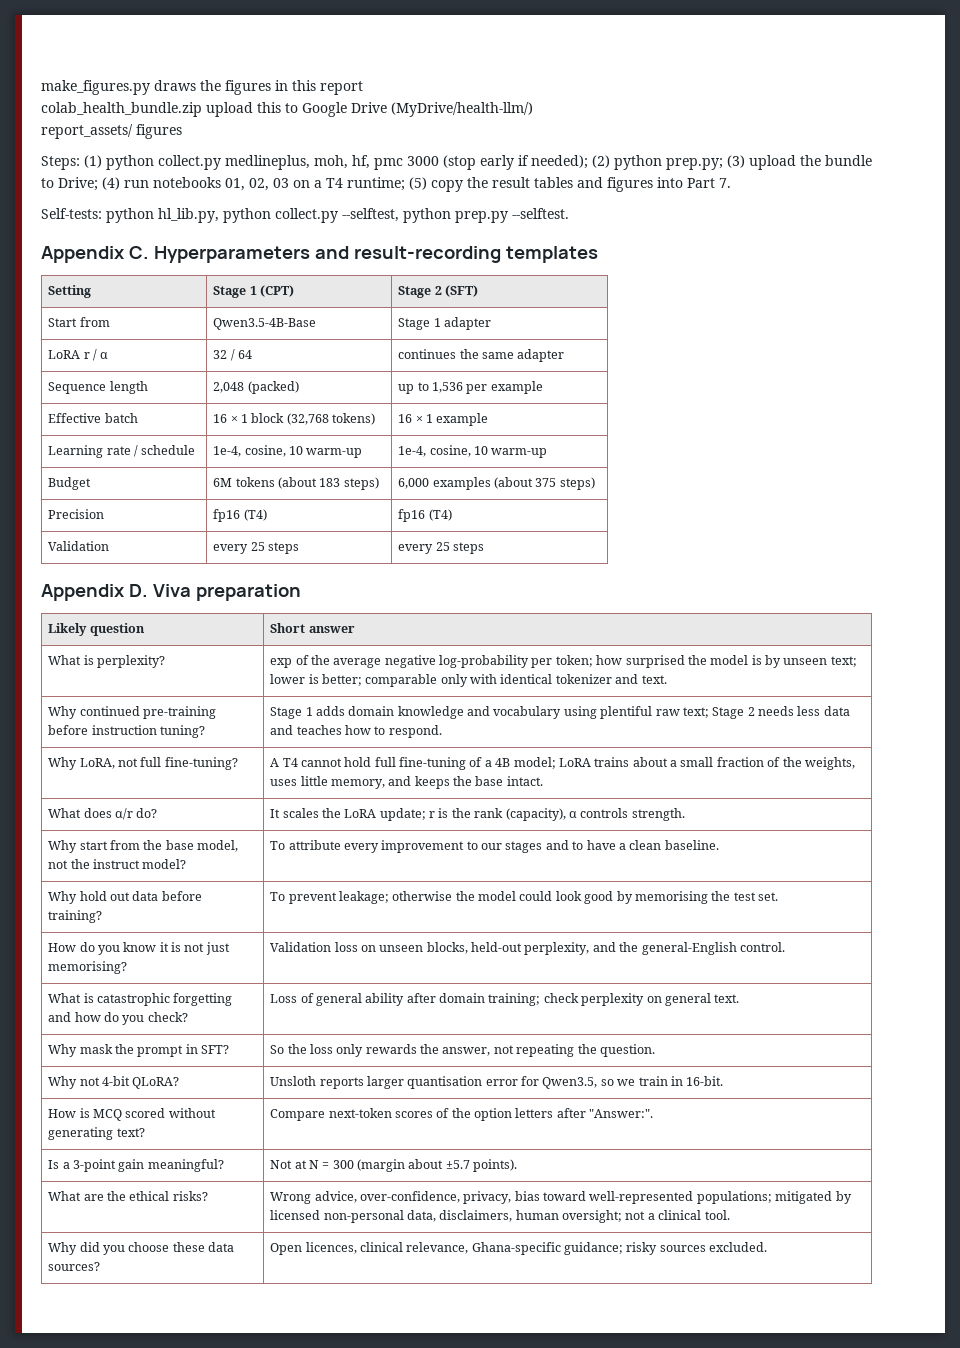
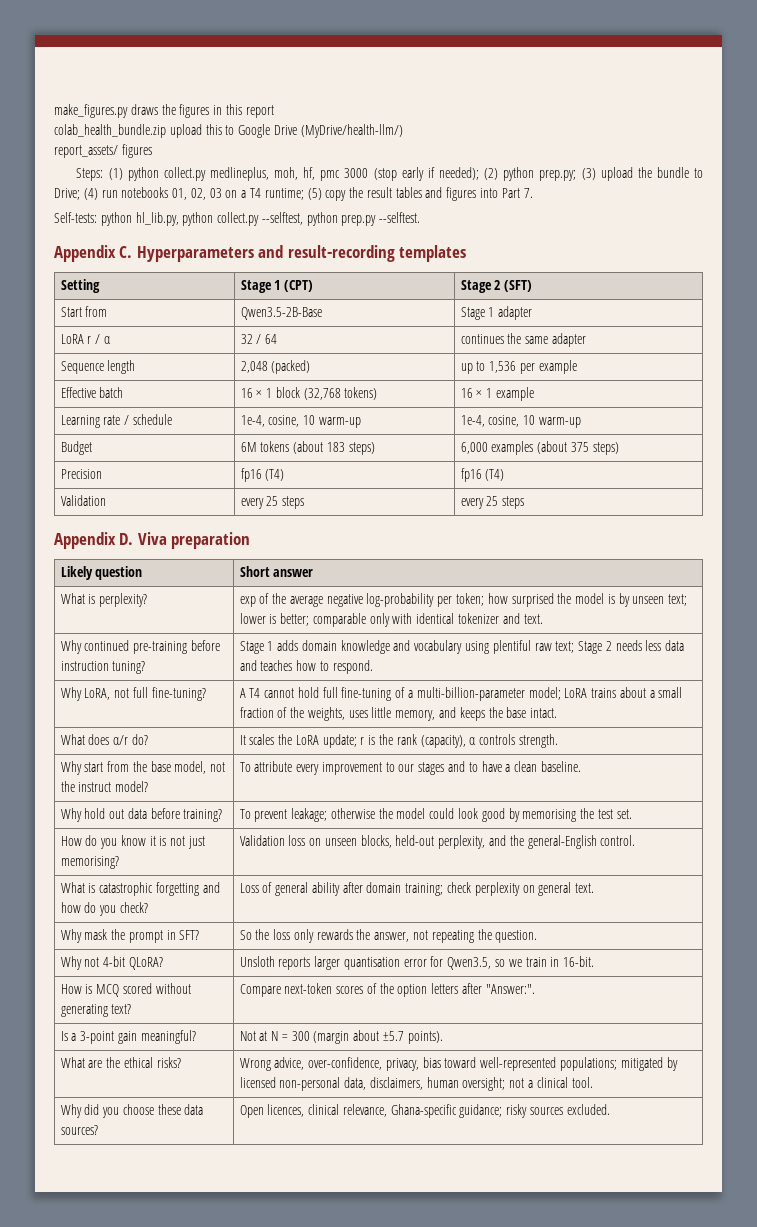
[213,318,317,330] Qwen3.5-4B-Base -> [240,307,322,320] Qwen3.5-2B-Base
[495,758,511,767] 4B -> [416,687,525,701] multi-billion-parameter

